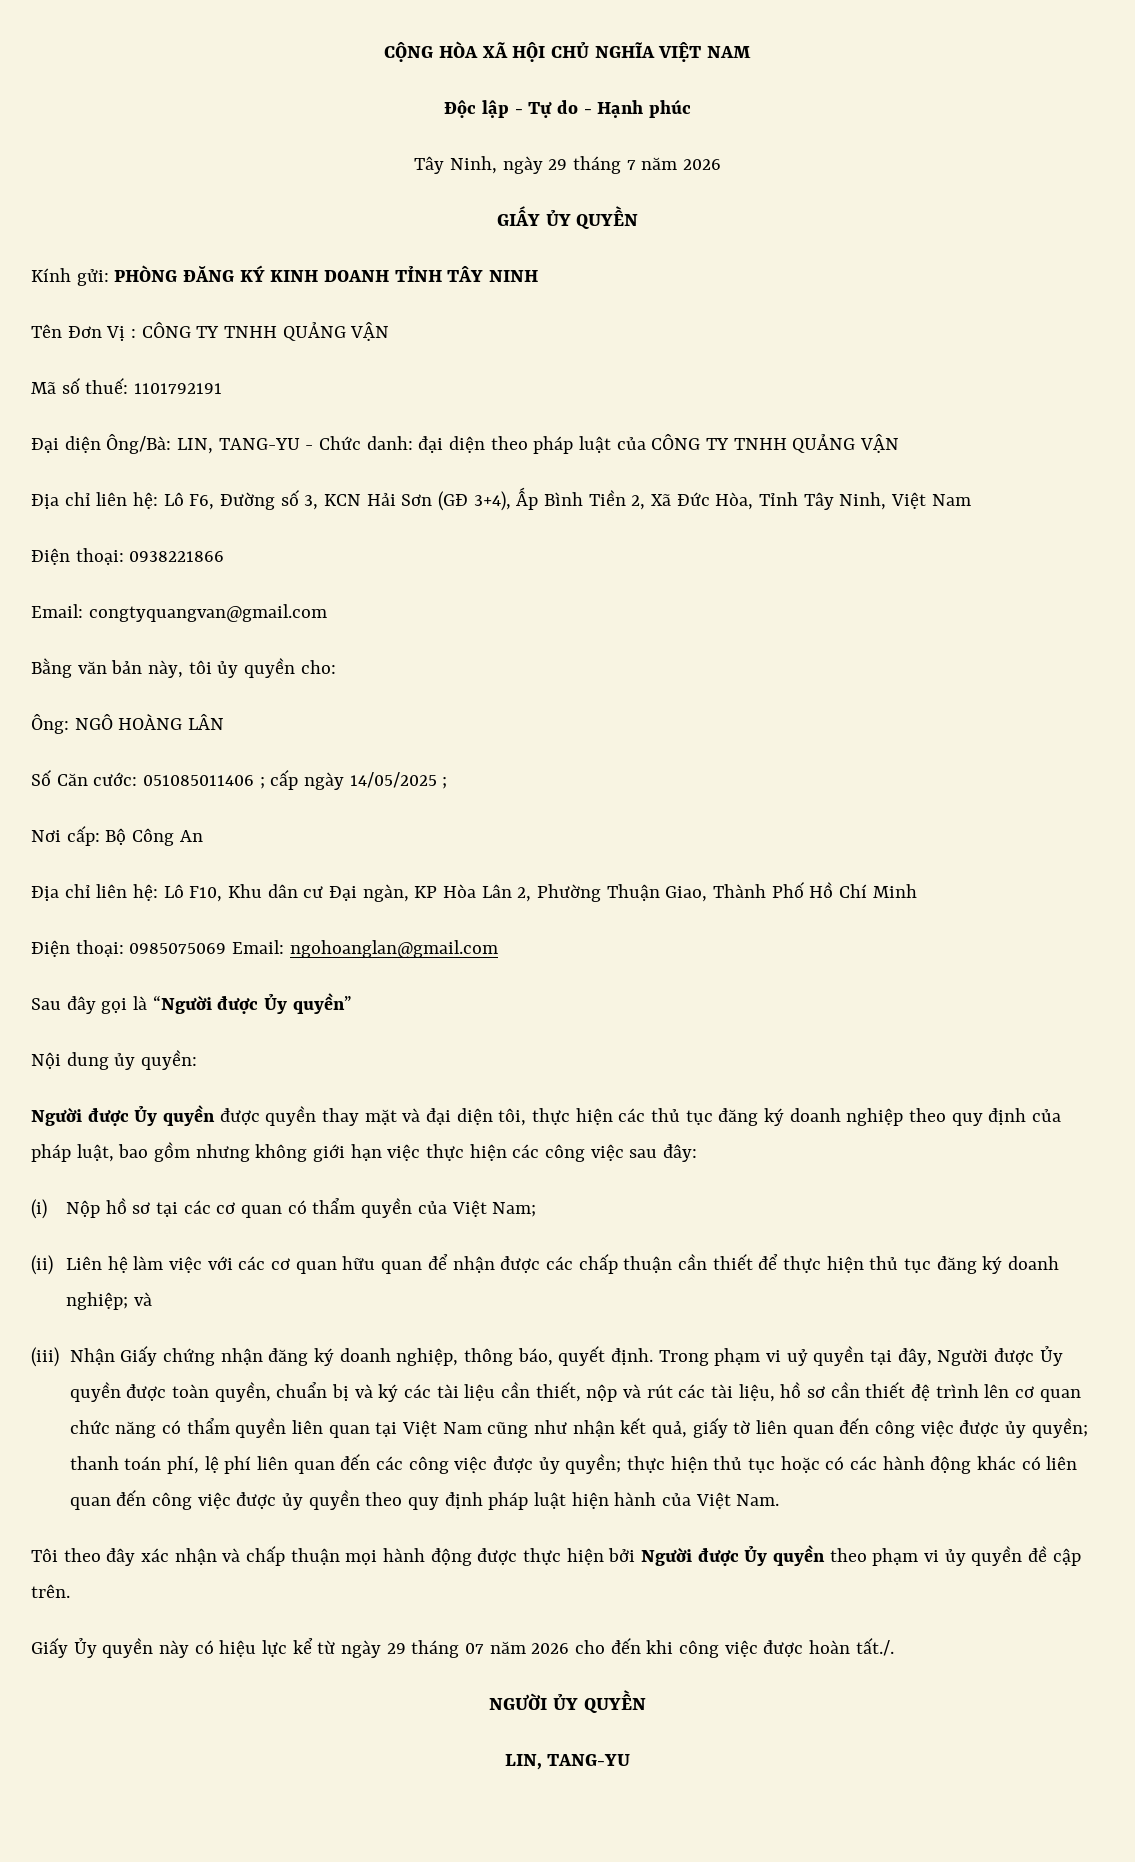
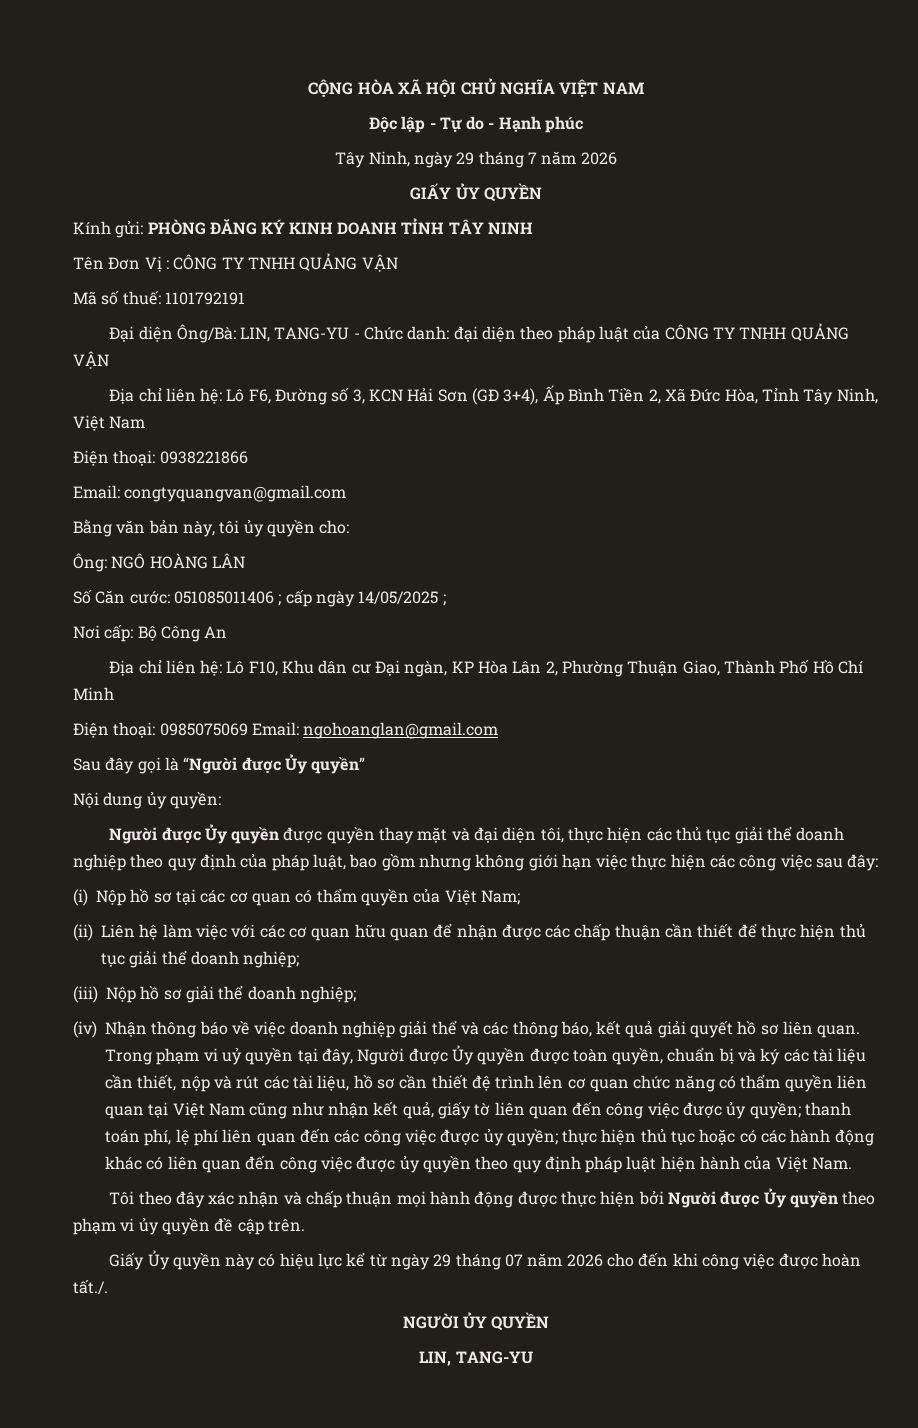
[718,1108,785,1126] đăng ký -> [734,826,792,844] giải thể
[936,1256,1059,1274] [66,1292,152,1310] [31,1346,653,1367] đăng ký doanh nghiệp; và // (iii) Nhận Giấy chứng nhận đăng ký doanh nghiệp, thông báo, quyết định. -> [129,950,300,968] [73,985,356,1003] [73,1020,861,1038] giải thể doanh nghiệp; // (iii) Nộp hồ sơ giải thể doanh nghiệp; // (iv) Nhận thông báo về việc doanh nghiệp giải thể và các thông báo, kết quả giải quyết hồ sơ liên quan.

